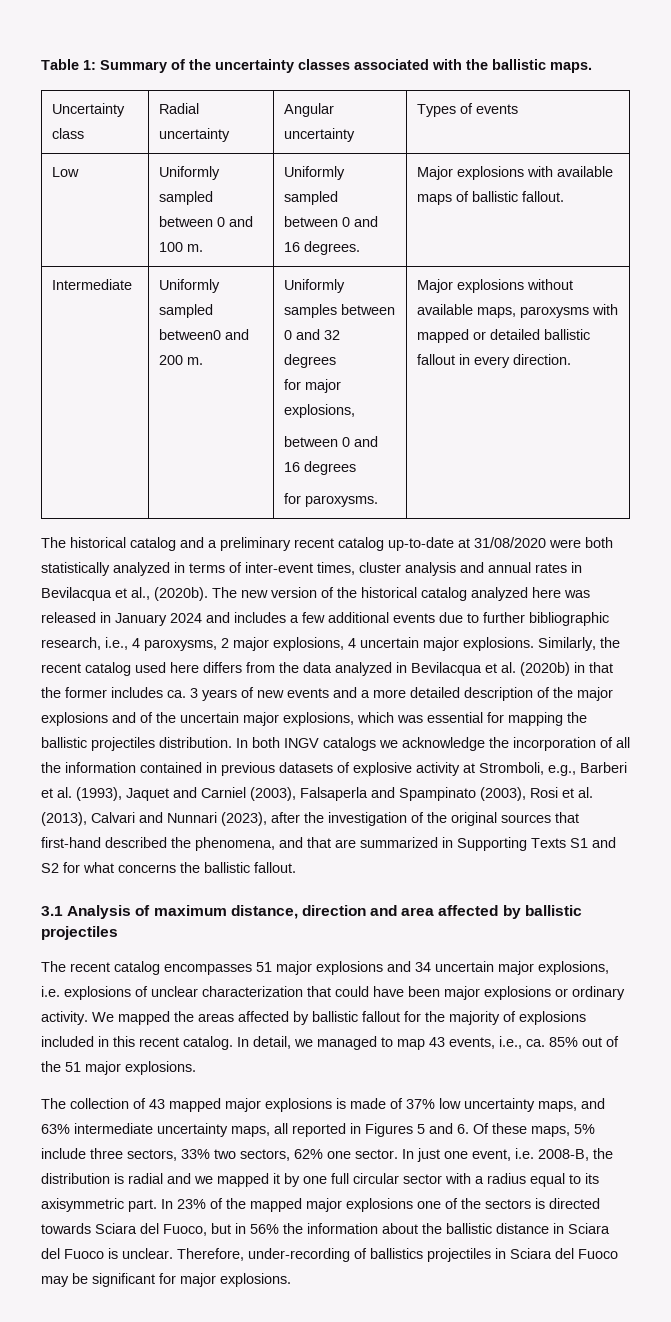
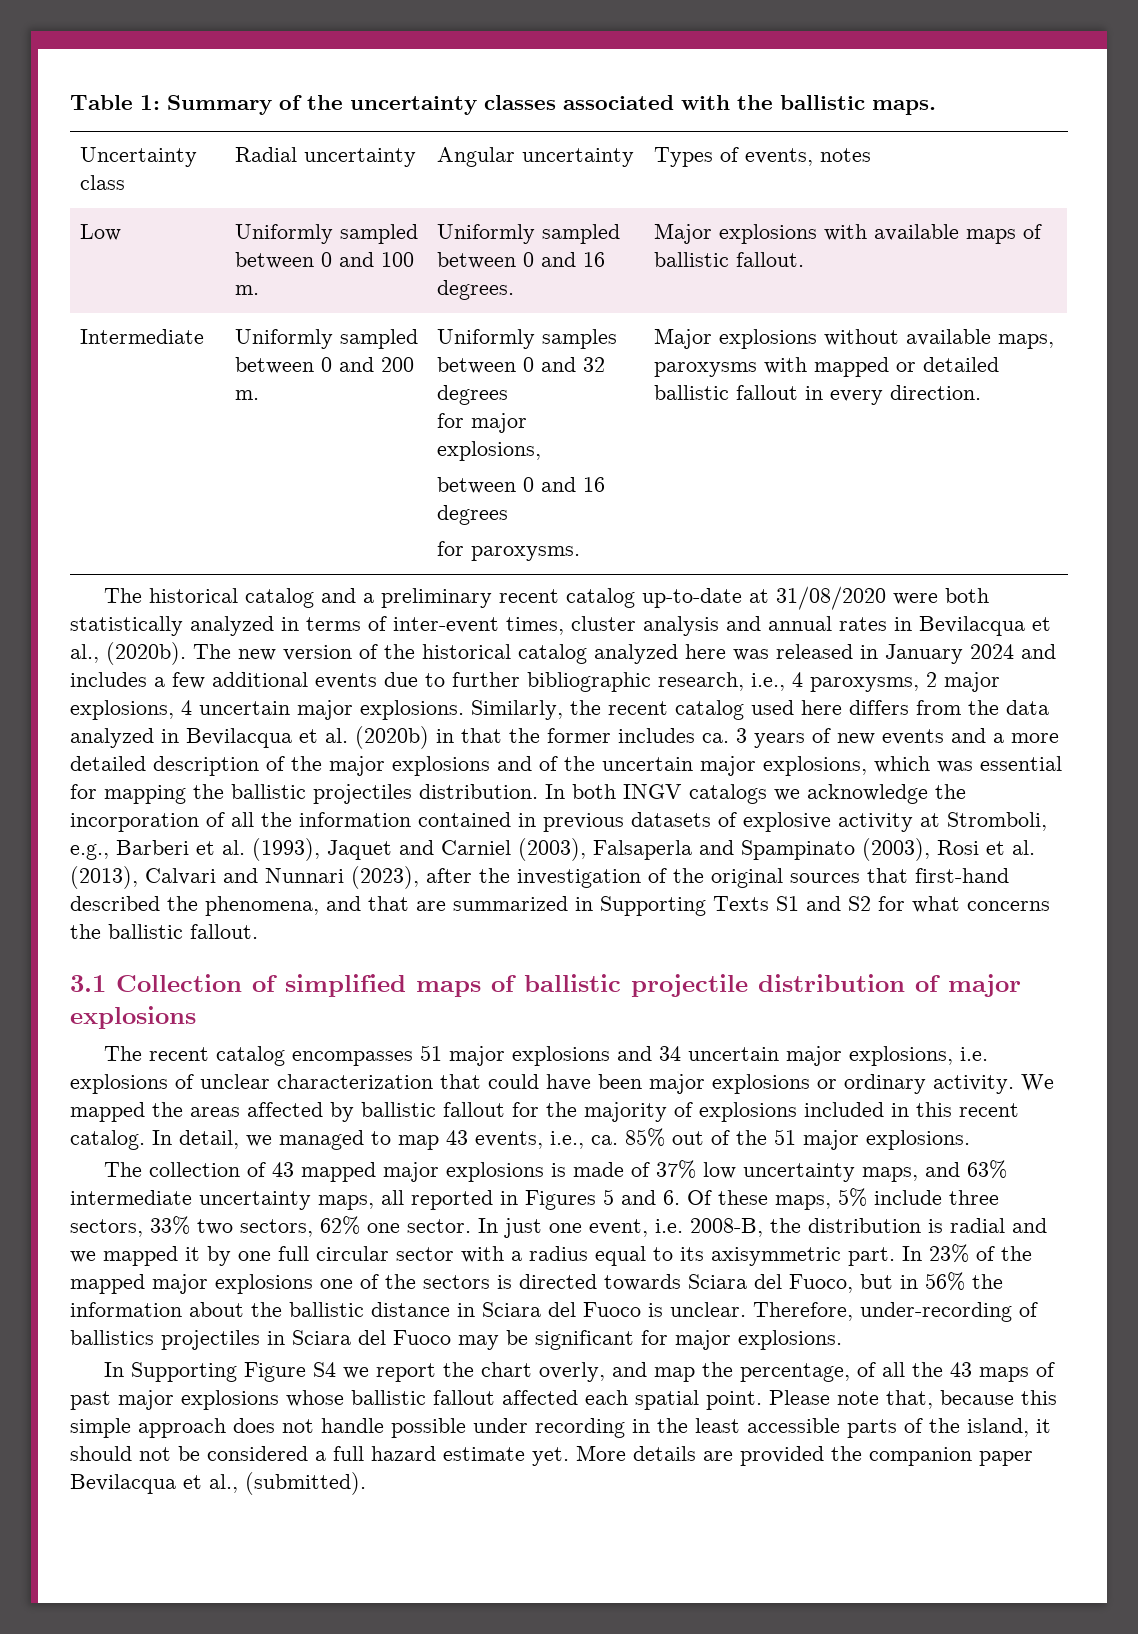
[476,104,519,114] events -> [744,148,871,166] events, notes
[159,329,222,340] between0 -> [234,357,332,374] between 0
[67,905,582,919] [41,926,118,940] Analysis of maximum distance, direction and area affected by ballistic projectiles -> [116,974,1021,997] [70,1006,196,1029] Collection of simplified maps of ballistic projectile distribution of major explosions
(291, 1280) none -> [103,1362,1055,1382] [70,1390,1057,1410] [70,1418,1051,1438] [70,1445,1033,1466] [70,1472,366,1495] // In Supporting Figure S4 we report the chart overly, and map the percentage, of all the 43 maps of past major explosions whose ballistic fallout affected each spatial point. Please note that, because this simple approach does not handle possible under recording in the least accessible parts of the island, it should not be considered a full hazard estimate yet. More details are provided the companion paper Bevilacqua et al., (submitted).

